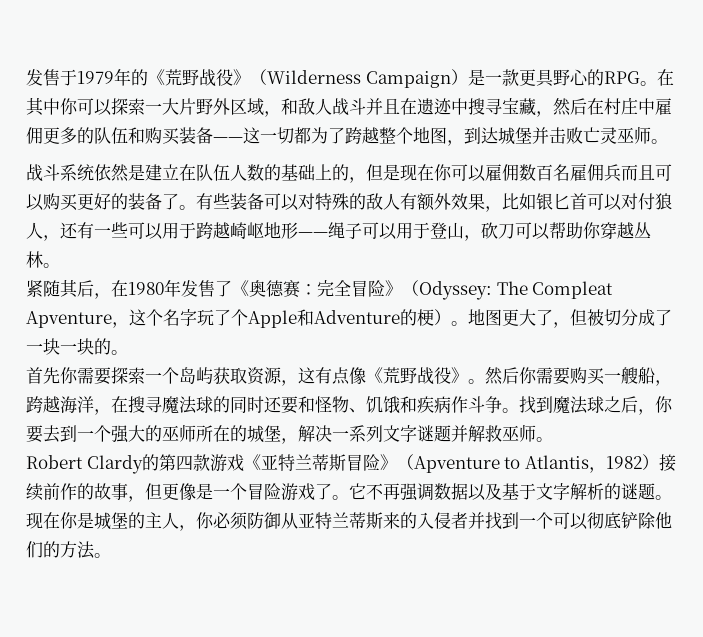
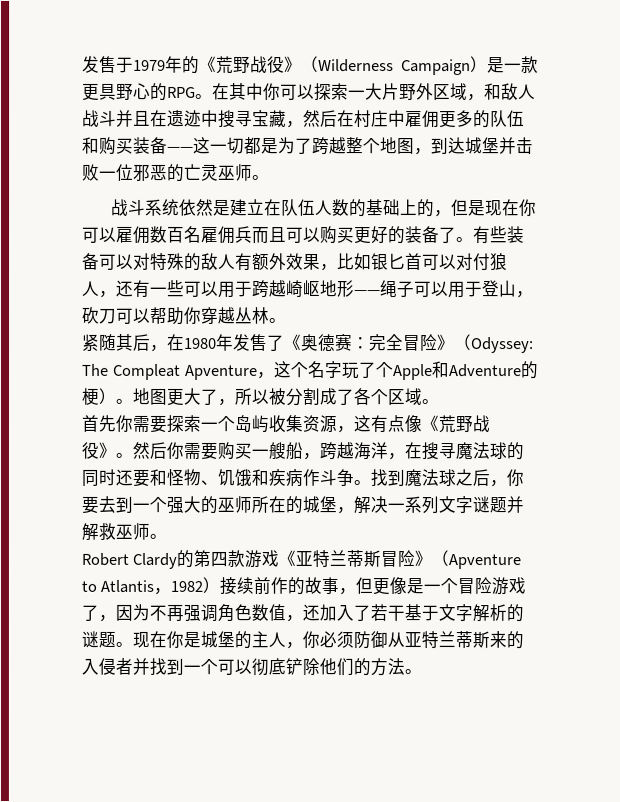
(311, 135) none -> [261,137,279,154] 是
(583, 135) none -> [99,163,185,182] 一位邪恶的
[570,309,672,326] [26,338,111,355] 但被切分成了一块一块的 -> [234,387,423,406] 所以被分割成了各个区域
[213,367,247,384] 获取 -> [268,414,303,433] 收集
[332,483,366,500] 。它 -> [98,603,150,622] ，因为
[434,483,502,501] 数据以及 -> [217,603,405,622] 角色数值，还加入了若干

